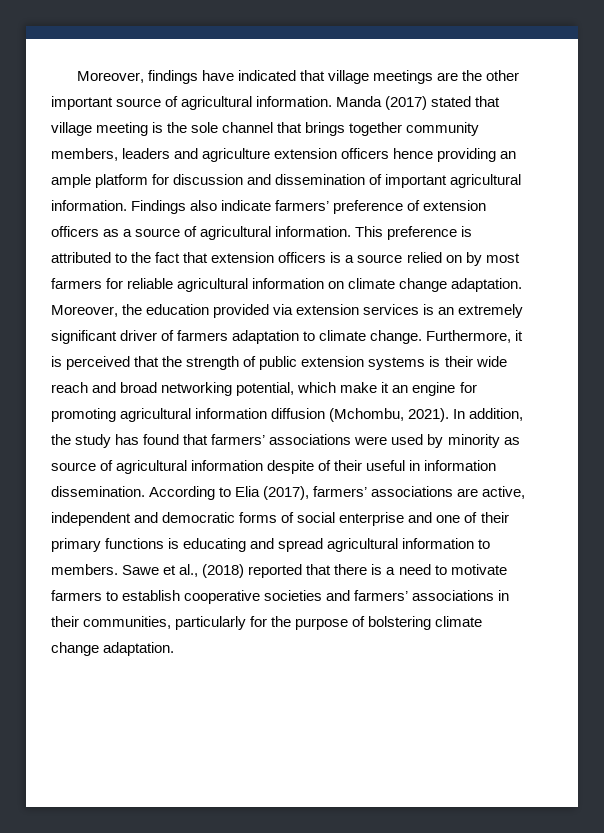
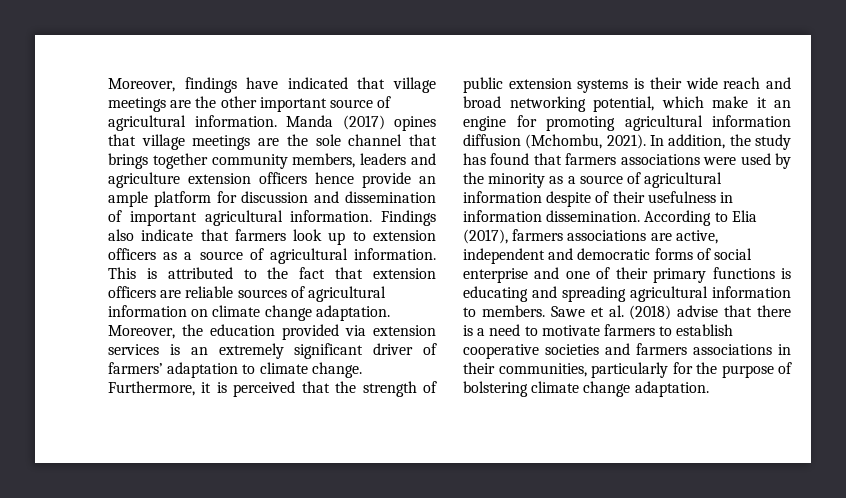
[431,96,501,107] [51,122,164,136] stated that village meeting is -> [394,116,436,131] [108,134,280,150] opines that village meetings are
[437,148,497,162] providing -> [362,172,411,188] provide
[275,200,421,214] farmers’ preference of -> [200,229,366,245] that farmers look up to
[387,226,458,240] preference -> (136, 273) none
[330,252,520,266] [51,278,174,289] is a source relied on by most farmers for reliable -> [160,286,305,298] are reliable sources of
[177,330,229,341] farmers -> [108,362,163,374] farmers’
[211,434,266,445] farmers’ -> [565,153,617,165] farmers
(444, 441) none -> [463,172,484,184] the
(520, 441) none -> [567,176,576,184] a
[366,460,406,471] useful -> [647,191,716,203] usefulness
[313,486,368,497] farmers’ -> [512,229,564,241] farmers
[278,538,324,552] spread -> [562,286,626,302] spreading
[179,564,303,578] al., (2018) reported -> [608,305,719,320] al. (2018) advise
[354,590,409,601] farmers’ -> [636,343,687,355] farmers

